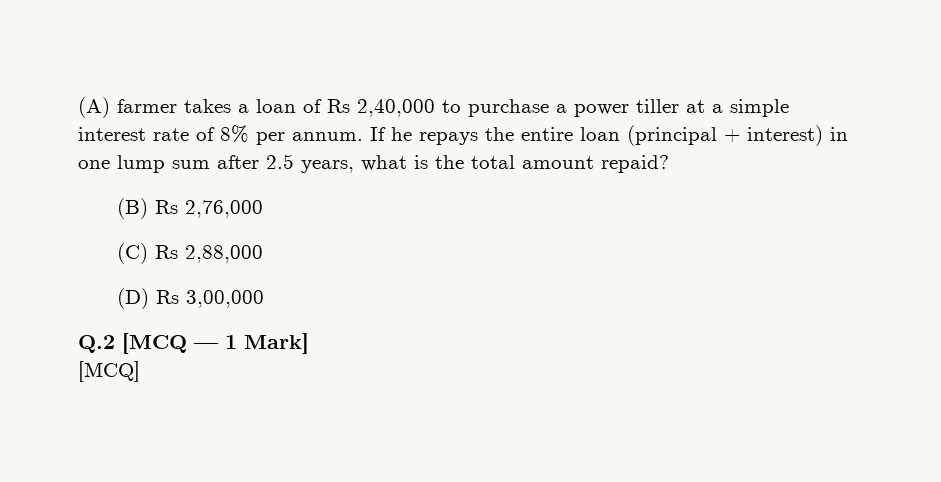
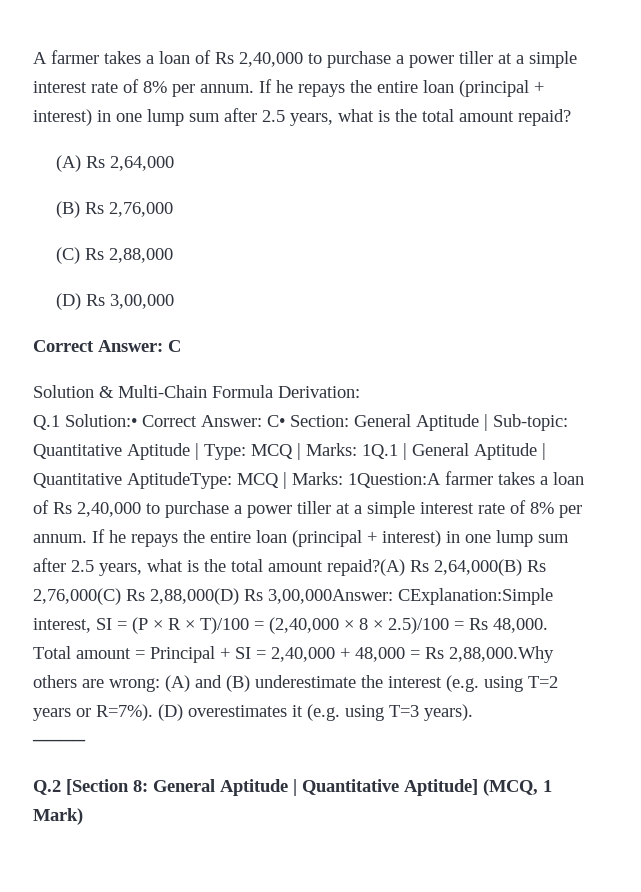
[78,97,110,118] (A) -> [33,52,47,64] A
(669, 164) none -> [56,155,175,172] // (A) Rs 2,64,000
[78,333,309,354] [78,361,140,382] Q.2 [MCQ — 1 Mark] // [MCQ] -> [33,340,181,352] [33,385,360,398] [33,414,568,431] [33,443,546,460] [33,471,584,489] [33,500,582,518] [33,529,569,547] [33,558,546,576] [33,588,553,605] [33,617,548,634] [33,646,554,663] [33,675,558,692] [33,704,473,721] [32,739,86,746] [33,779,552,796] [33,808,83,825] Correct Answer: C // Solution & Multi-Chain Formula Derivation: // Q.1 Solution:• Correct Answer: C• Section: General Aptitude | Sub-topic: Quantitative Aptitude | Type: MCQ | Marks: 1Q.1 | General Aptitude | Quantitative AptitudeType: MCQ | Marks: 1Question:A farmer takes a loan of Rs 2,40,000 to purchase a power tiller at a simple interest rate of 8% per annum. If he repays the entire loan (principal + interest) in one lump sum after 2.5 years, what is the total amount repaid?(A) Rs 2,64,000(B) Rs 2,76,000(C) Rs 2,88,000(D) Rs 3,00,000Answer: CExplanation:Simple interest, SI = (P × R × T)/100 = (2,40,000 × 8 × 2.5)/100 = Rs 48,000. Total amount = Principal + SI = 2,40,000 + 48,000 = Rs 2,88,000.Why others are wrong: (A) and (B) underestimate the interest (e.g. using T=2 years or R=7%). (D) overestimates it (e.g. using T=3 years). // ──── // Q.2 [Section 8: General Aptitude | Quantitative Aptitude] (MCQ, 1 Mark)

